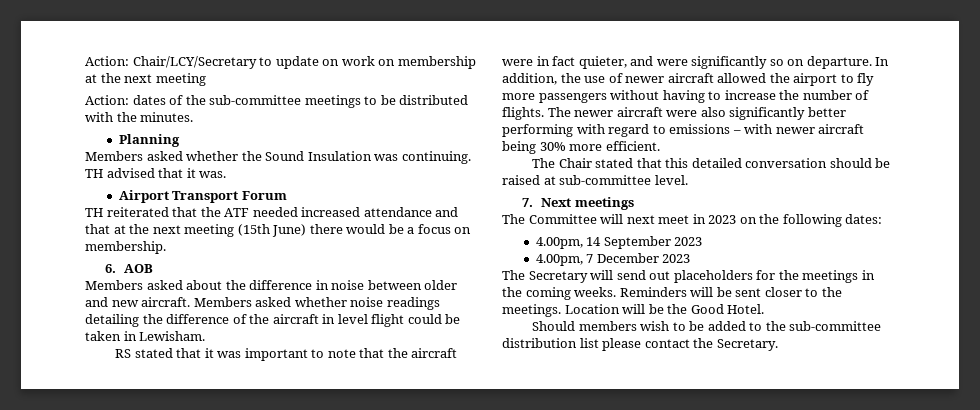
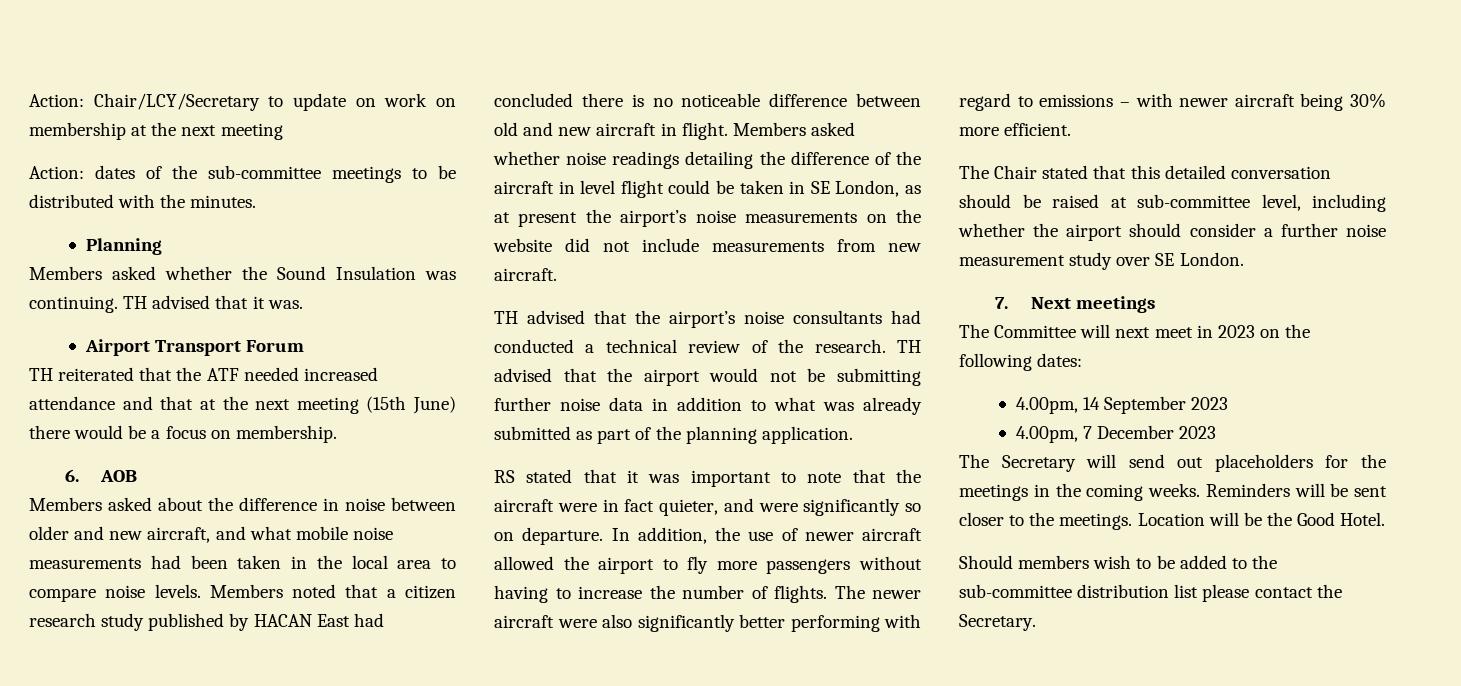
[141,297,191,307] aircraft. -> [147,526,393,543] [29,555,456,569] [29,584,456,602] [29,613,384,631] [494,93,921,107] [494,122,728,140] aircraft, and what mobile noise measurements had been taken in the local area to compare noise levels. Members noted that a citizen research study published by HACAN East had concluded there is no noticeable difference between old and new aircraft in flight.
[139,331,206,341] Lewisham. -> [810,180,921,197] [494,209,921,227] [493,238,921,252] [494,268,557,281] [494,310,921,328] [494,339,921,353] [494,368,921,386] [494,397,922,415] [494,426,853,444] SE London, as at present the airport’s noise measurements on the website did not include measurements from new aircraft. // TH advised that the airport’s noise consultants had conducted a technical review of the research. TH advised that the airport would not be submitting further noise data in addition to what was already submitted as part of the planning application.
[654,175,688,185] level. -> [1261,194,1386,212] [958,223,1386,241] [959,252,1244,270] level, including whether the airport should consider a further noise measurement study over SE London.

